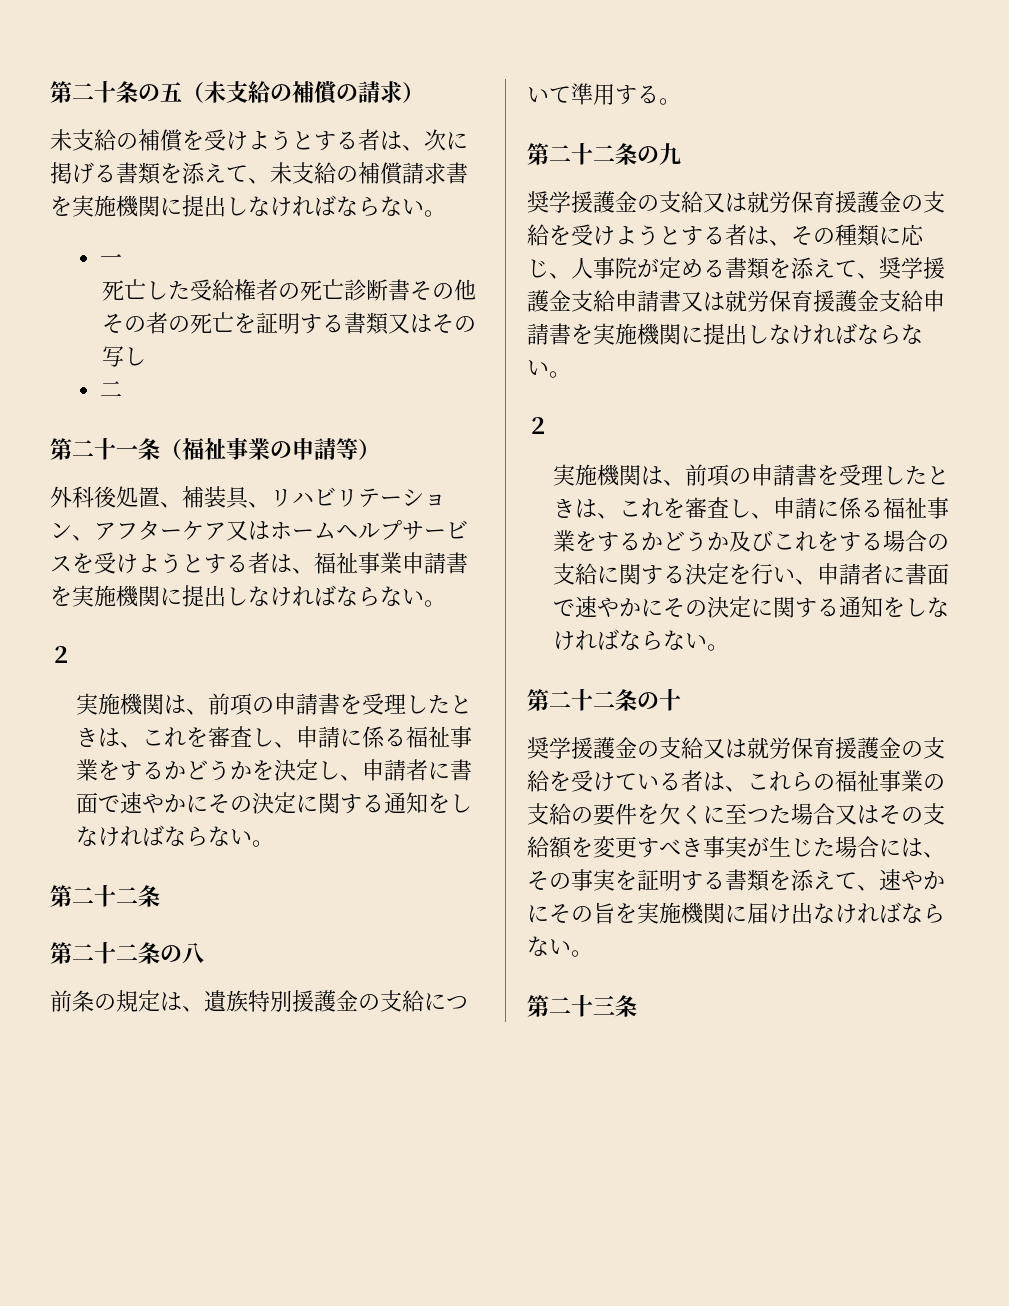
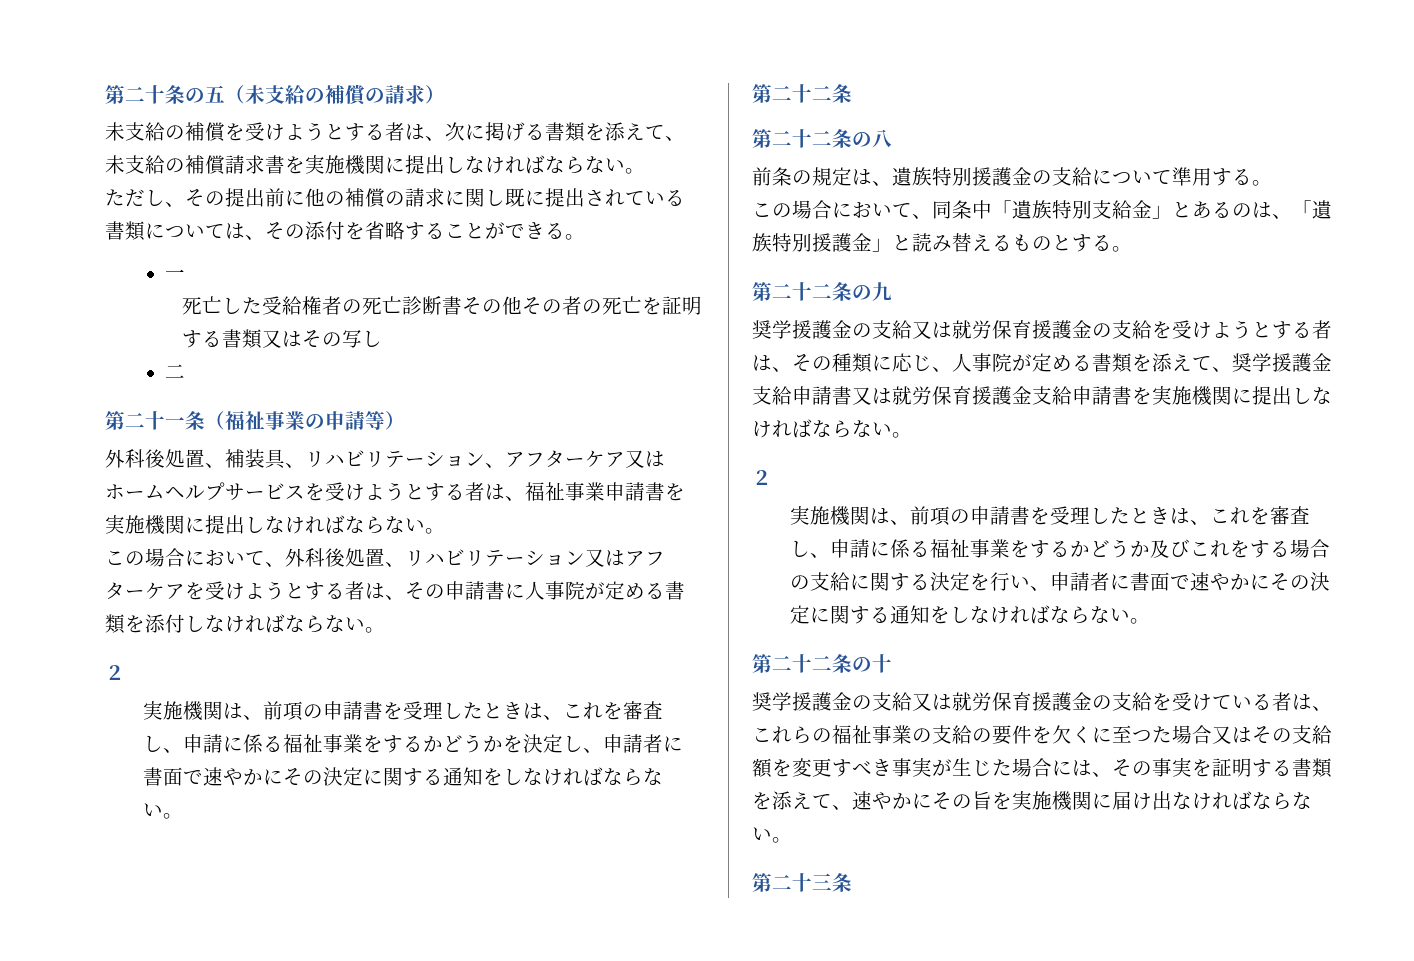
(446, 213) none -> [105,188,685,208] [105,221,585,241] // ただし、その提出前に他の補償の請求に関し既に提出されている書類については、その添付を省略することができる。
(446, 603) none -> [105,548,665,567] [105,581,685,600] [105,614,385,634] // この場合において、外科後処置、リハビリテーション又はアフターケアを受けようとする者は、その申請書に人事院が定める書類を添付しなければならない。
(681, 101) none -> [752,200,1332,219] [752,233,1132,252] // この場合において、同条中「遺族特別支給金」とあるのは、「遺族特別援護金」と読み替えるものとする。

